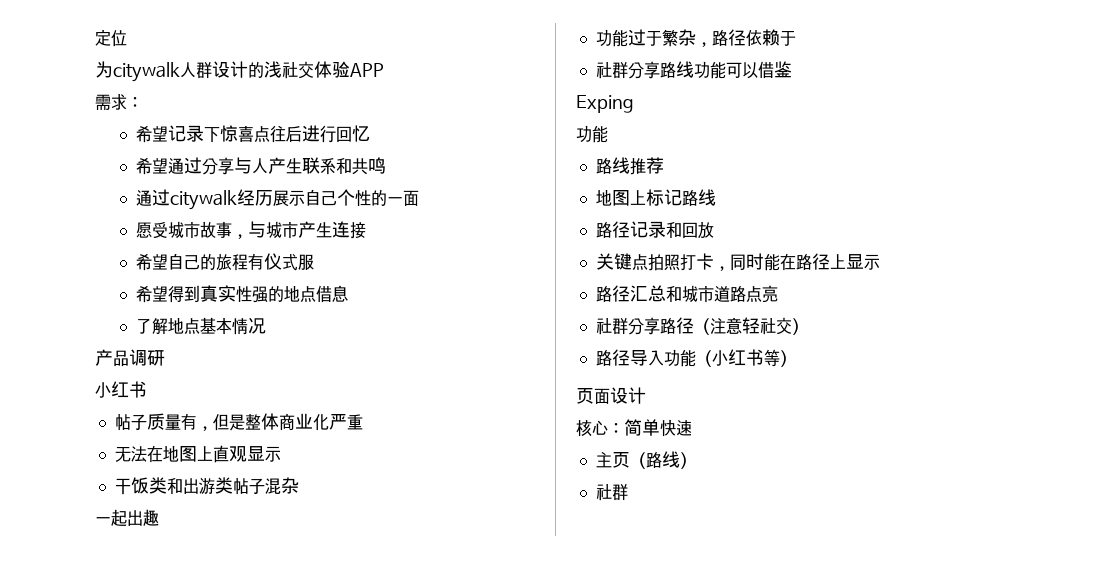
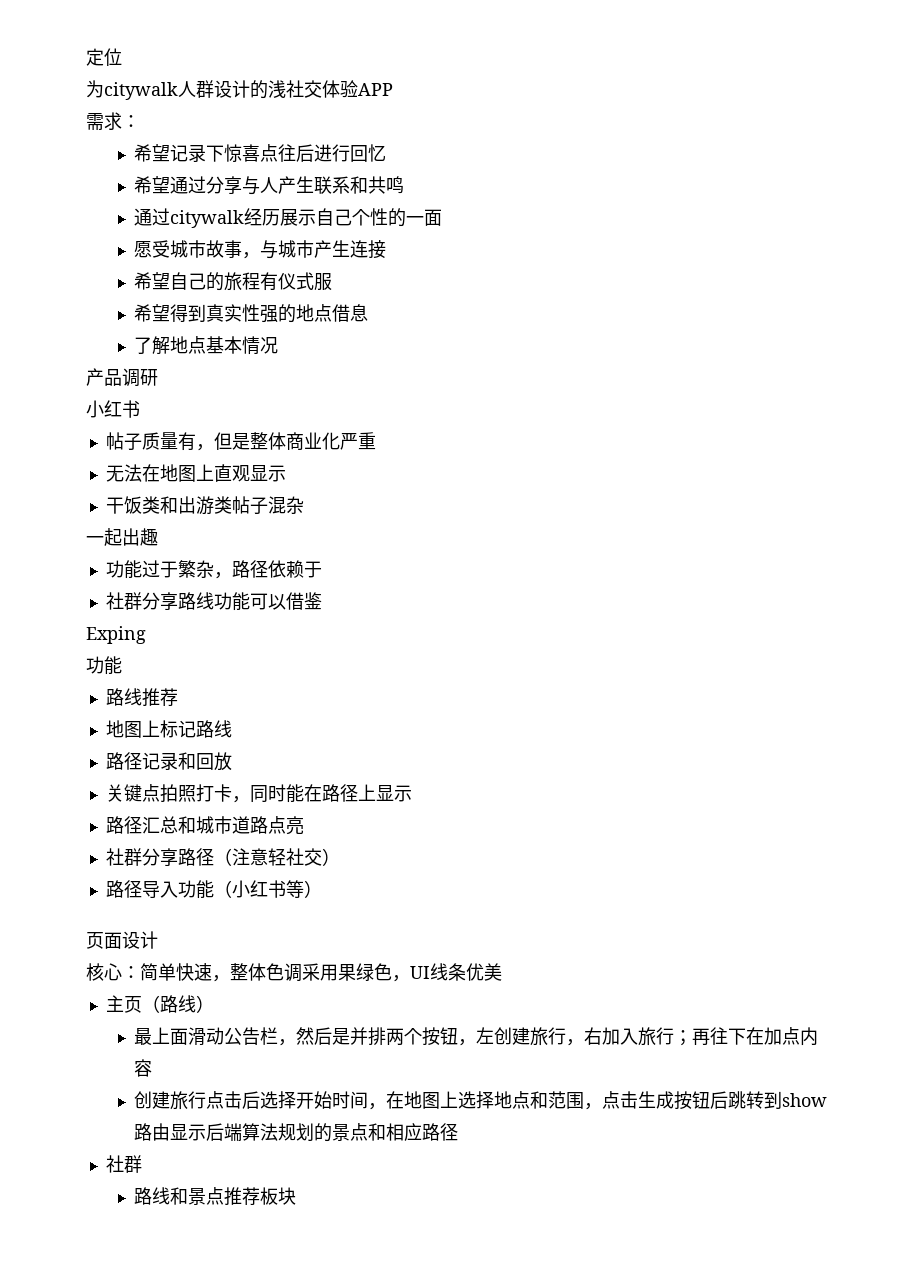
[595,451,696,469] [595,483,628,501] // 主页（路线） // 社群 -> [212,963,502,982] [105,995,214,1013] [134,1027,819,1046] [134,1059,153,1077] [134,1091,828,1110] [134,1123,459,1142] [105,1155,142,1173] [134,1187,297,1206] ，整体色调采用果绿色，UI线条优美 // 主页（路线） // 最上面滑动公告栏，然后是并排两个按钮，左创建旅行，右加入旅行；再往下在加点内容 // 创建旅行点击后选择开始时间，在地图上选择地点和范围，点击生成按钮后跳转到show路由显示后端算法规划的景点和相应路径 // 社群 // 路线和景点推荐板块

